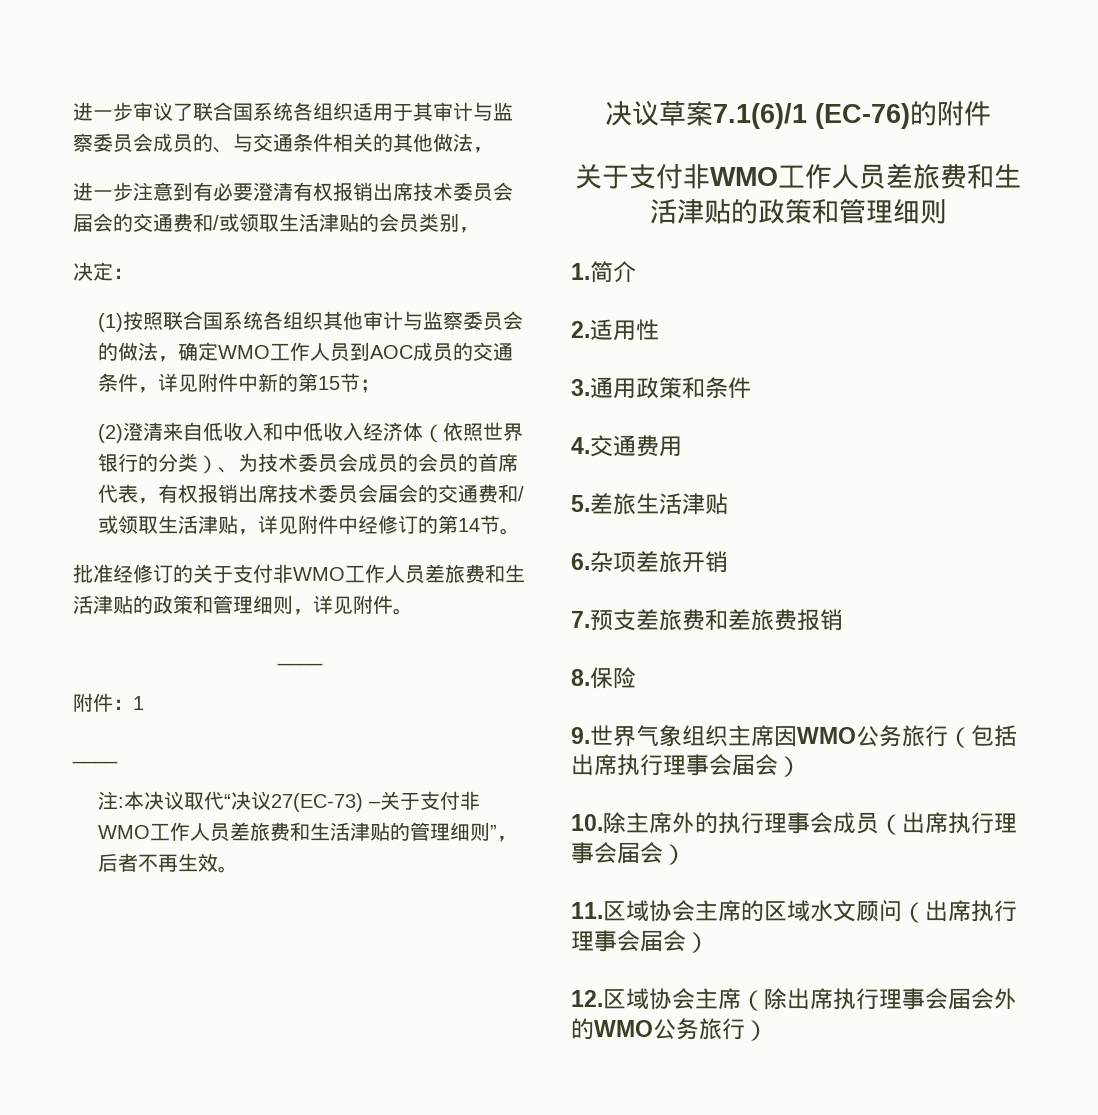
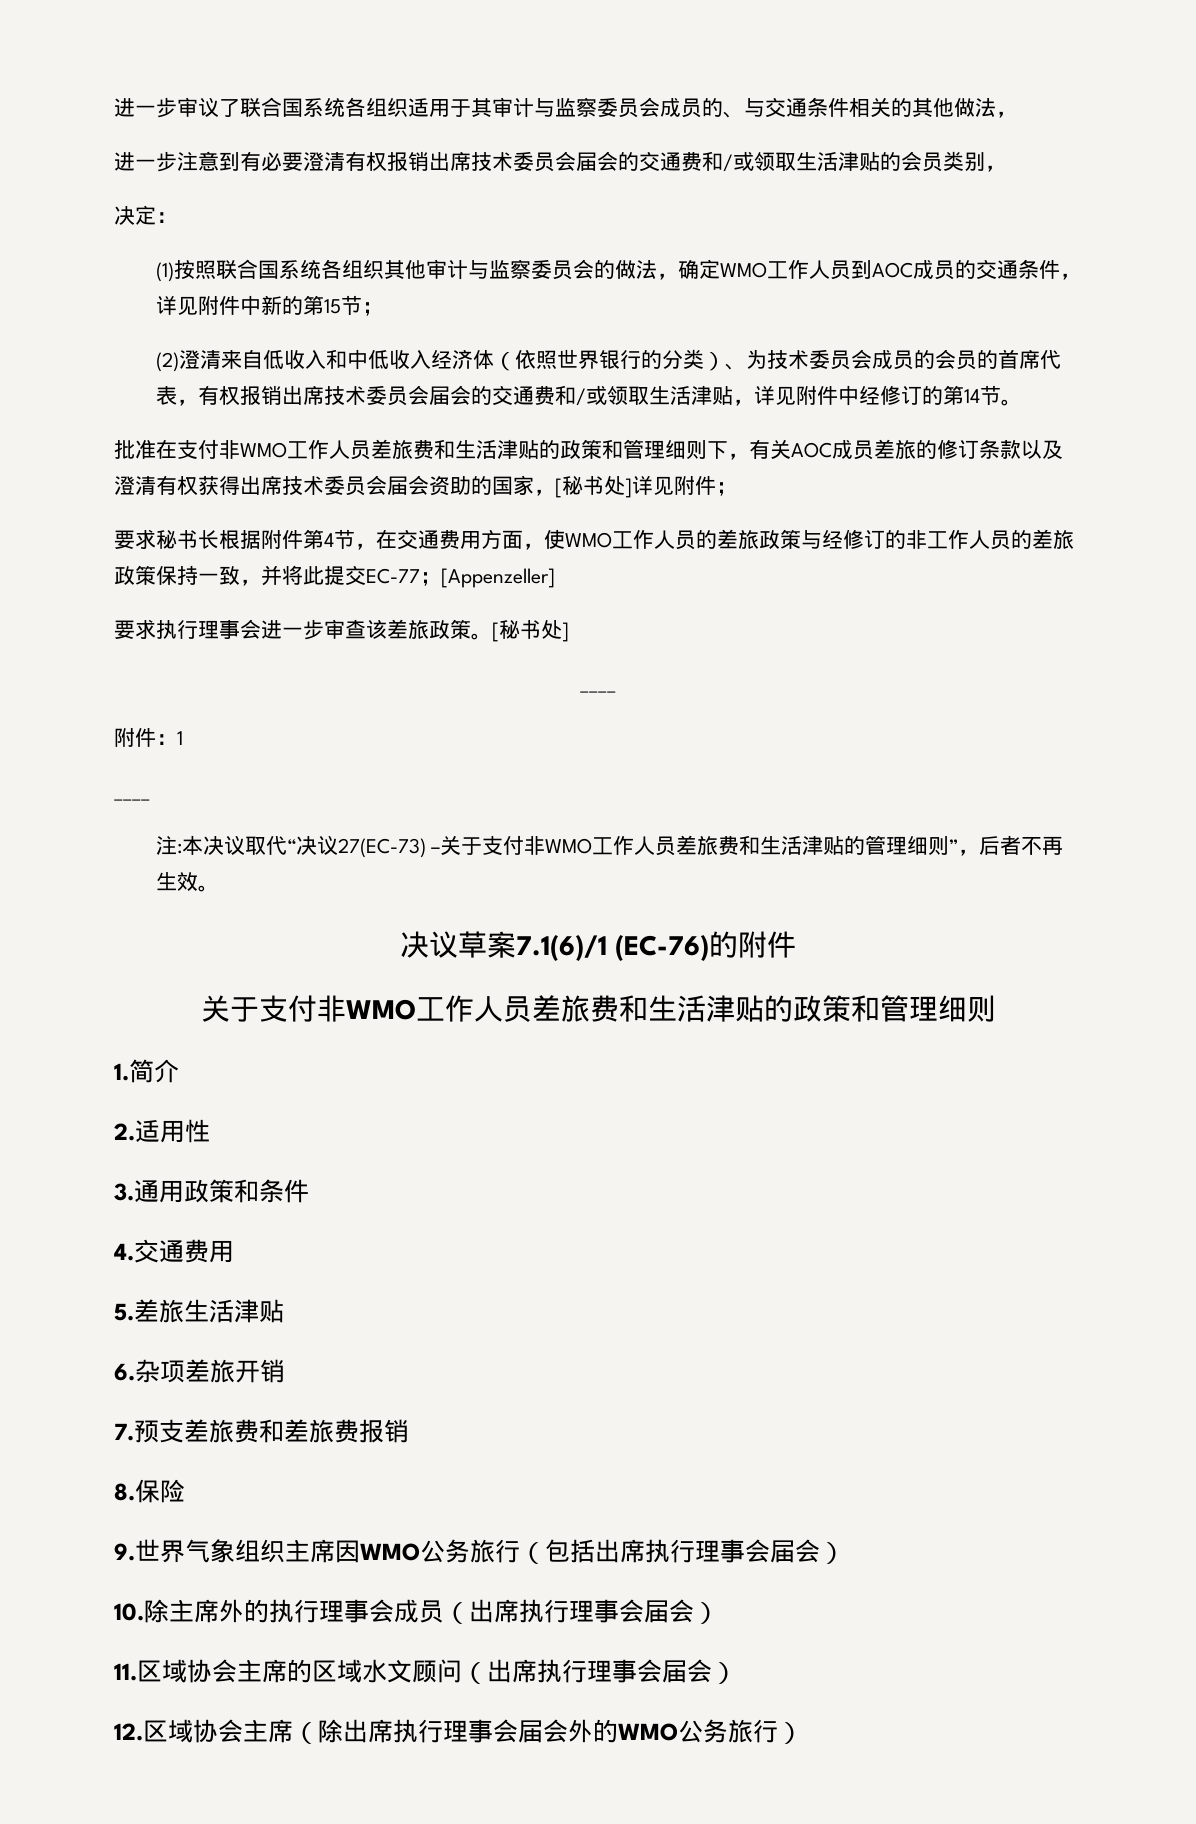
[113,564,233,583] 经修订的关于 -> [156,439,177,459] 在
[293,595,413,615] ，详见附件。 -> [707,439,1063,460] [114,475,737,498] [114,529,1074,550] [114,565,555,588] [114,619,569,642] 下，有关AOC成员差旅的修订条款以及澄清有权获得出席技术委员会届会资助的国家，[秘书处]详见附件； // 要求秘书长根据附件第4节，在交通费用方面，使WMO工作人员的差旅政策与经修订的非工作人员的差旅政策保持一致，并将此提交EC-77；[Appenzeller] // 要求执行理事会进一步审查该差旅政策。[秘书处]

